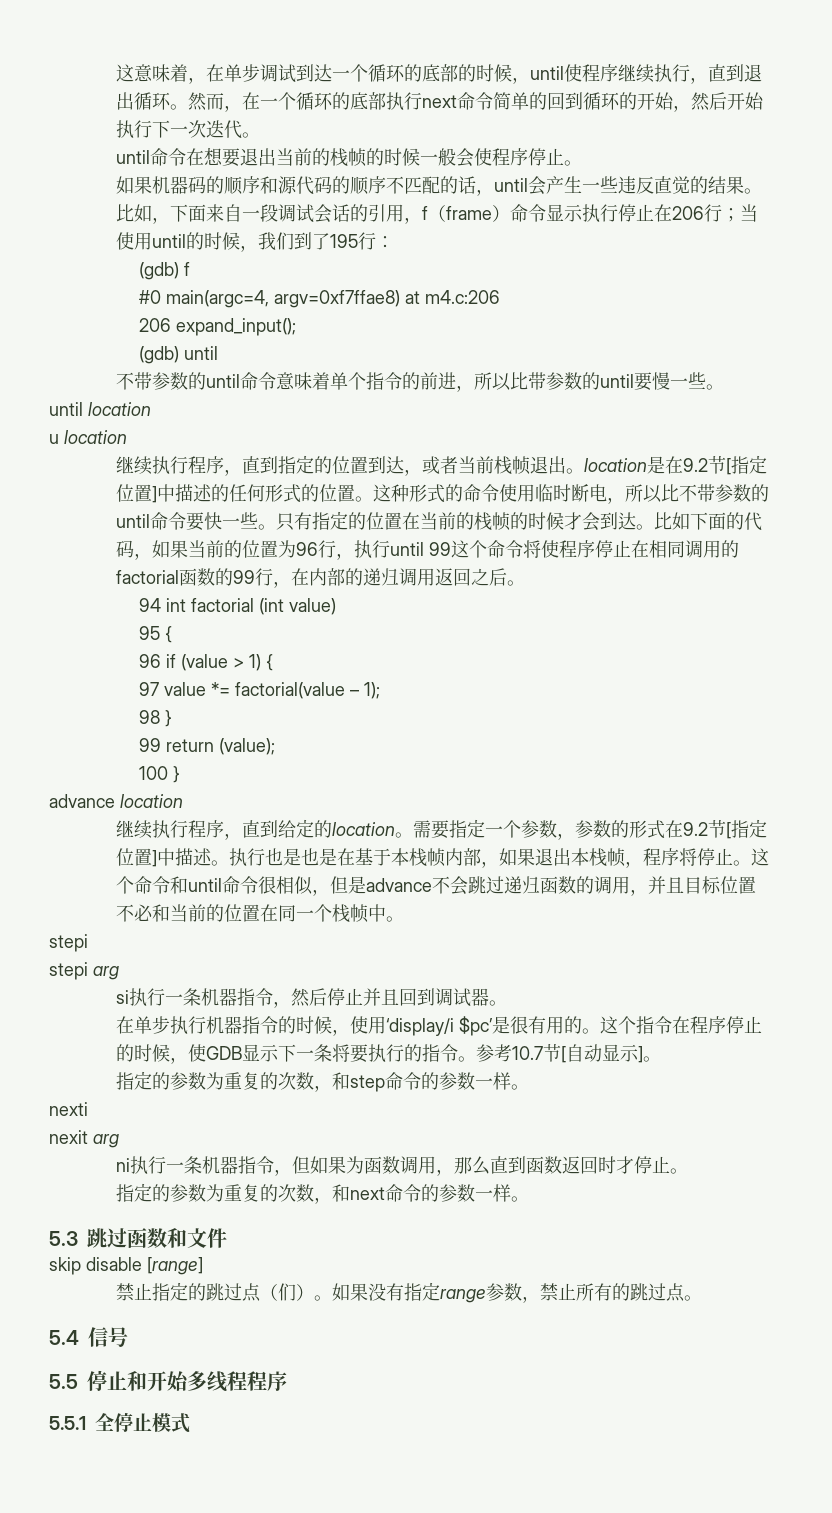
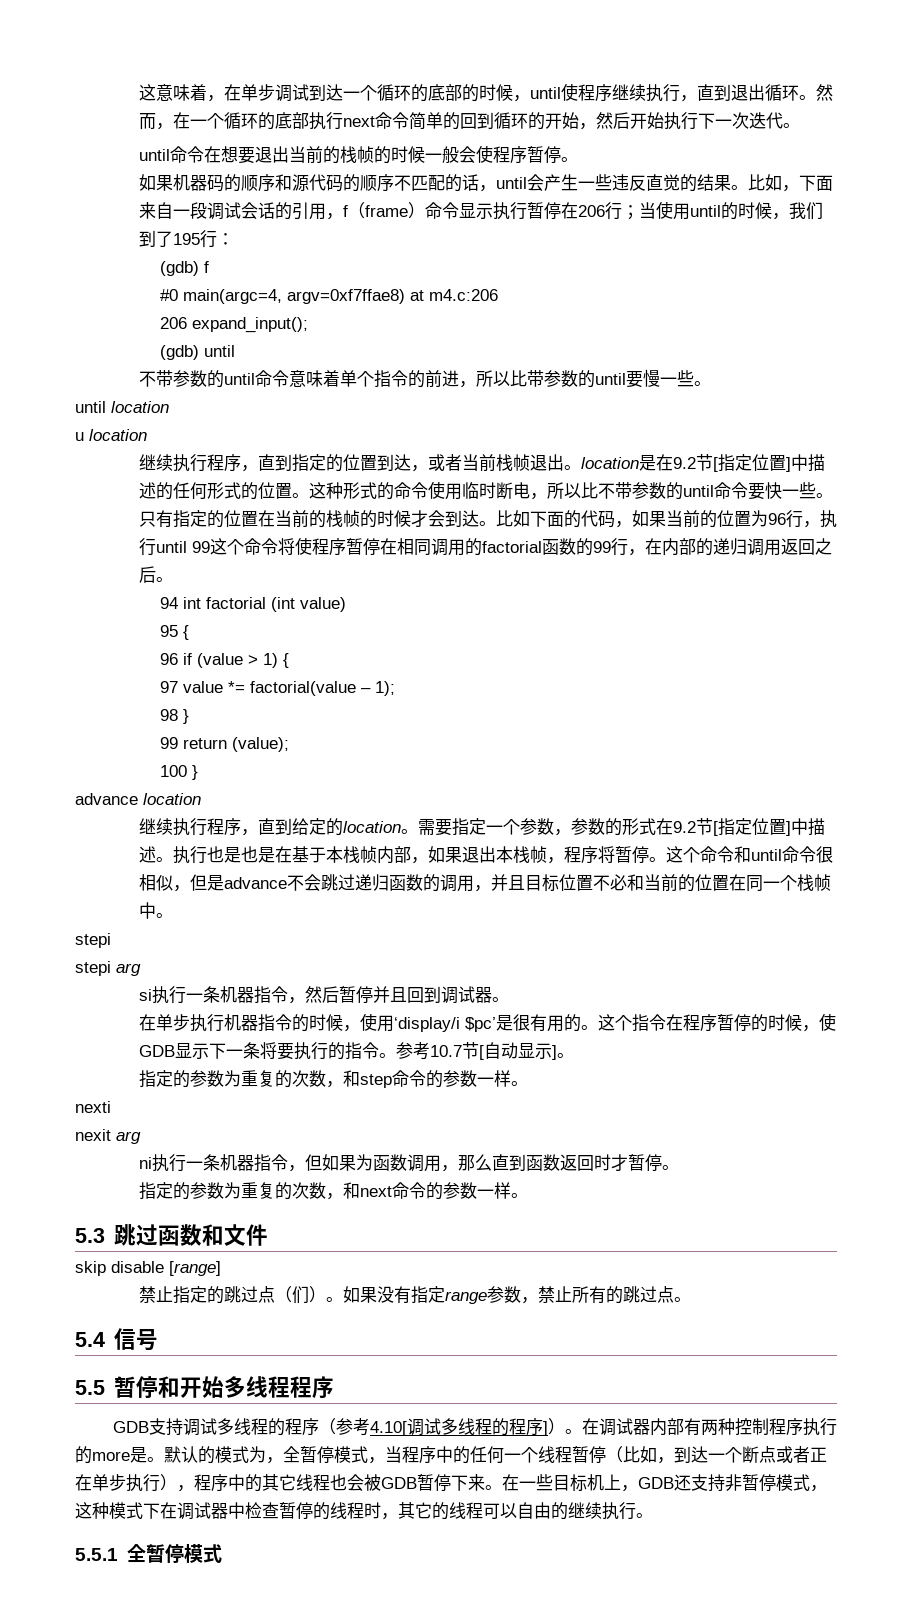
[528,148,565,166] 停止 -> [526,146,561,163] 暂停
[618,204,655,222] 停止 -> [526,202,561,219] 暂停
[595,540,632,558] 停止 -> [345,538,380,555] 暂停
[697,848,734,866] 停止 -> [614,846,649,863] 暂停
[327,988,364,1006] 停止 -> [338,986,373,1003] 暂停
[726,1016,763,1034] 停止 -> [716,1014,751,1031] 暂停
[634,1156,671,1174] 停止 -> [627,1154,662,1171] 暂停
[87,1370,127,1391] 停止 -> [113,1376,158,1398] 暂停
(287, 1381) none -> [112,1418,837,1436] [75,1446,827,1464] [75,1474,827,1492] [75,1502,653,1520] // GDB支持调试多线程的程序（参考4.10[调试多线程的程序]）。在调试器内部有两种控制程序执行的more是。默认的模式为，全暂停模式，当程序中的任何一个线程暂停（比如，到达一个断点或者正在单步执行），程序中的其它线程也会被GDB暂停下来。在一些目标机上，GDB还支持非暂停模式，这种模式下在调试器中检查暂停的线程时，其它的线程可以自由的继续执行。
[114,1413,152,1432] 停止 -> [145,1544,184,1563] 暂停

